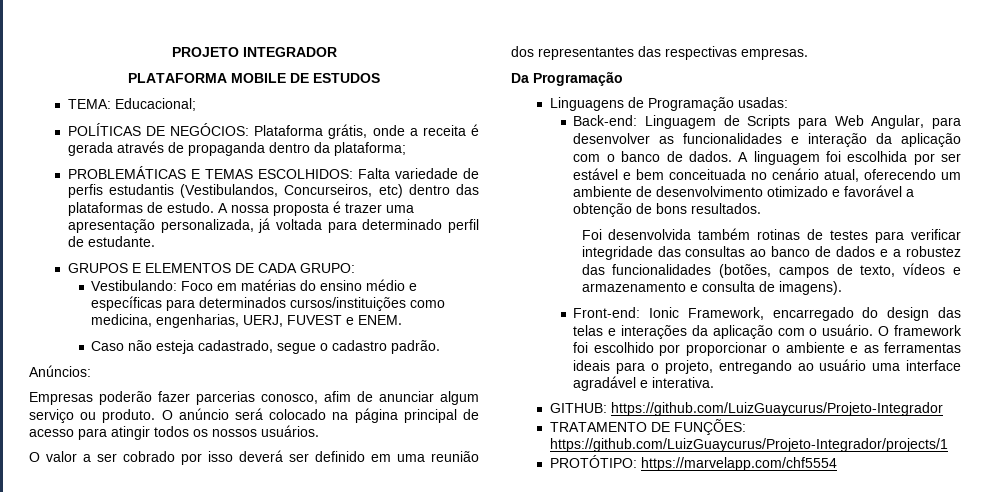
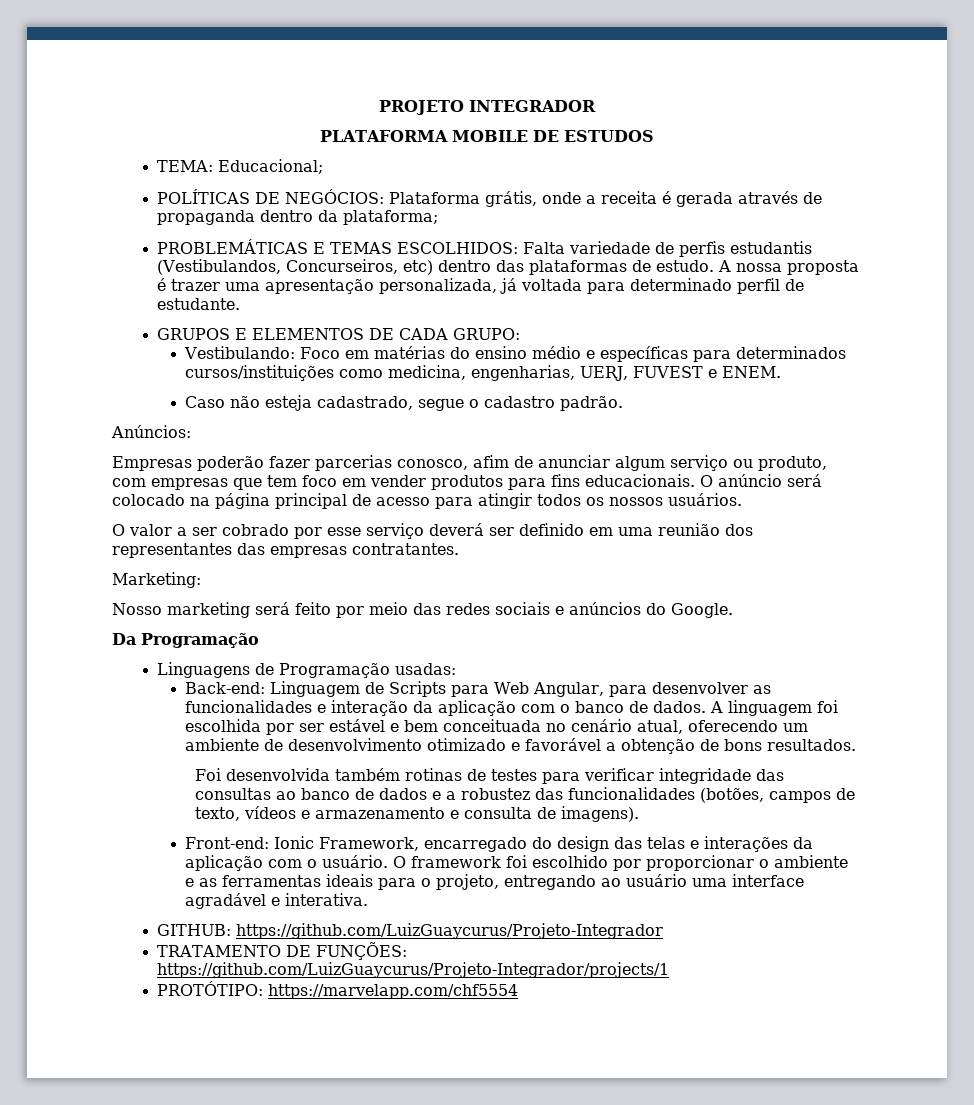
[102,409,156,423] produto. -> [758,456,827,471] [112,474,695,490] produto, com empresas que tem foco em vender produtos para fins educacionais.
[208,451,233,462] isso -> [327,523,424,539] esse serviço
[665,46,808,60] respectivas empresas. -> [270,543,459,558] [112,572,201,588] [112,602,733,618] empresas contratantes. // Marketing: // Nosso marketing será feito por meio das redes sociais e anúncios do Google.

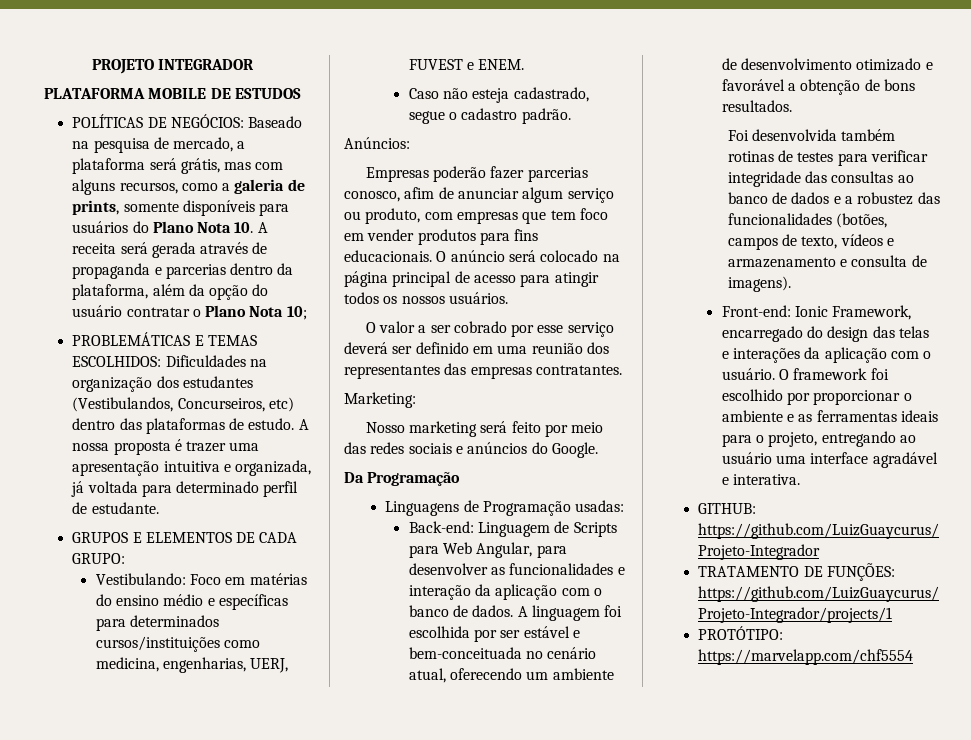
[157,159,324,174] // TEMA: Educacional; -> (301, 93) none
[389,191,823,207] [157,210,439,225] Plataforma grátis, onde a receita é gerada através de propaganda dentro da plataforma; -> [248,116,303,128] [72,137,246,153] [72,158,284,174] [72,179,305,195] [72,200,290,216] [72,221,268,233] [72,242,268,258] [72,263,294,279] [72,284,269,300] [72,305,307,320] Baseado na pesquisa de mercado, a plataforma será grátis, mas com alguns recursos, como a galeria de prints, somente disponíveis para usuários do Plano Nota 10. A receita será gerada através de propaganda e parcerias dentro da plataforma, além da opção do usuário contratar o Plano Nota 10;
[523,241,813,257] Falta variedade de perfis estudantis -> [165,355,267,367] [72,376,253,392] Dificuldades na organização dos estudantes
[379,278,498,294] personalizada, -> [163,460,312,476] intuitiva e organizada,
[404,719,542,732] bem conceituada -> [408,647,522,659] bem-conceituada

